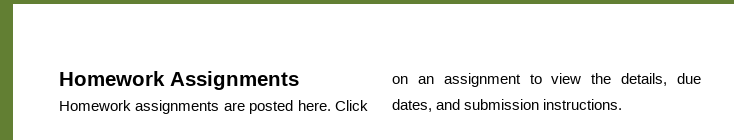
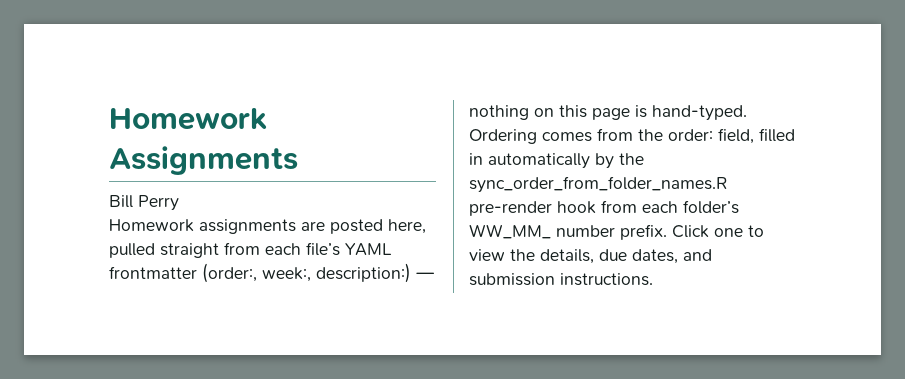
(299, 80) none -> [109,195,179,211] // Bill Perry
[297,100,368,111] [392,73,521,87] here. Click on an assignment -> [388,219,426,234] [109,242,392,258] [109,263,435,283] [469,105,747,121] [469,128,795,144] [469,153,644,169] [469,176,728,193] [469,200,739,216] [469,224,743,240] here, pulled straight from each file’s YAML frontmatter (order:, week:, description:) — nothing on this page is hand-typed. Ordering comes from the order: field, filled in automatically by the sync_order_from_folder_names.R pre-render hook from each folder’s WW_MM_ number prefix. Click one

